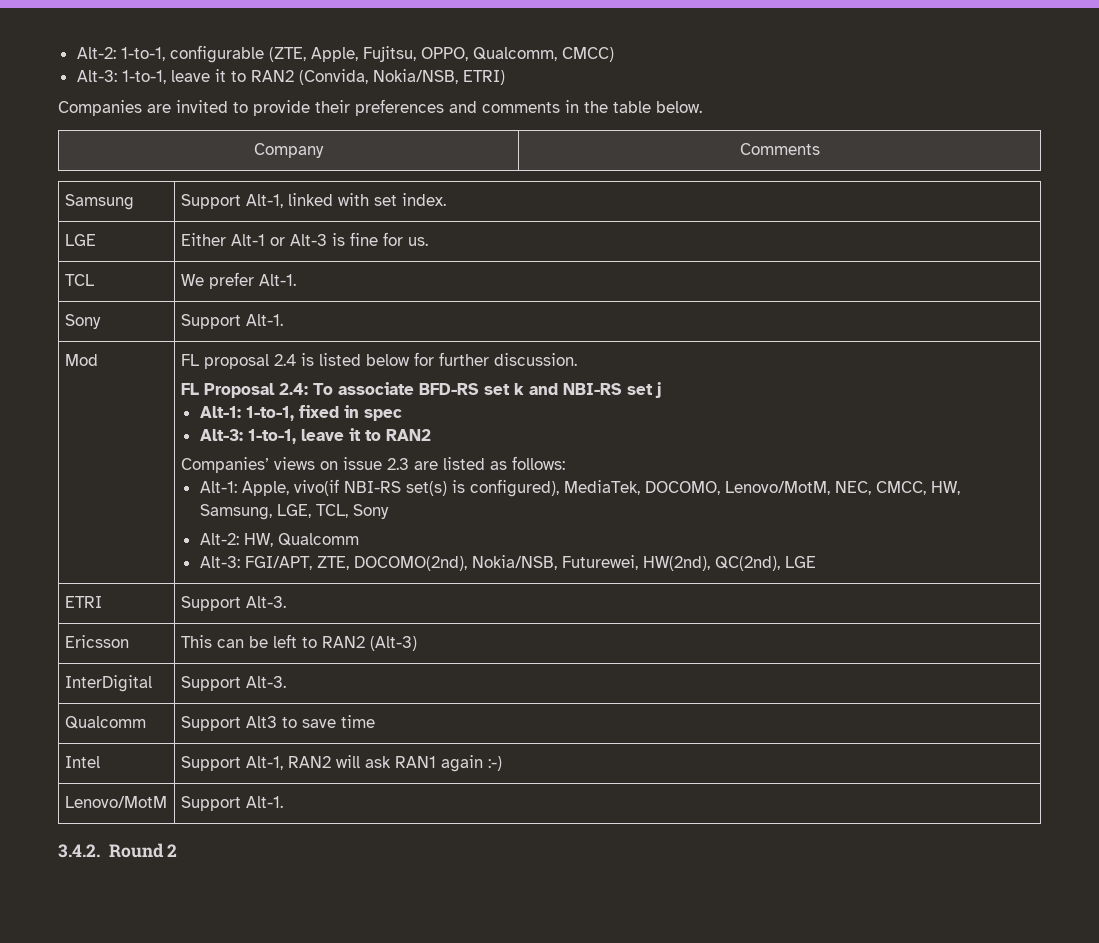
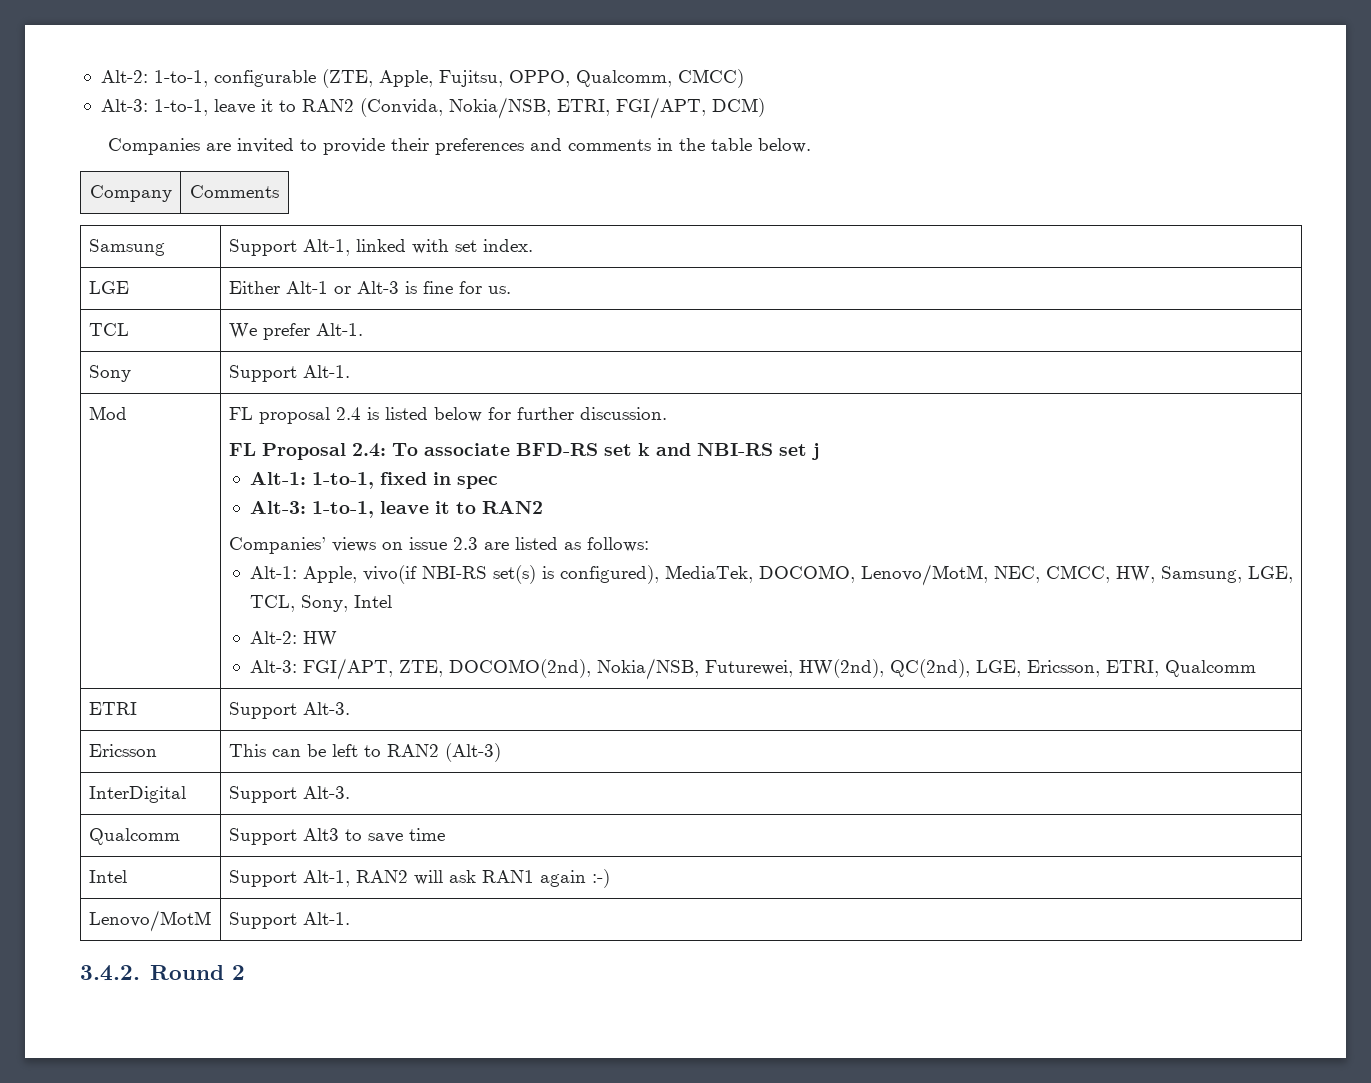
[462,70,505,85] ETRI) -> [556,97,765,119] ETRI, FGI/APT, DCM)
[352,504,389,519] [199,533,359,547] Sony // Alt-2: HW, Qualcomm -> [300,595,392,612] [249,631,337,647] Sony, Intel // Alt-2: HW
[784,556,816,568] LGE -> [975,660,1256,677] LGE, Ericsson, ETRI, Qualcomm

